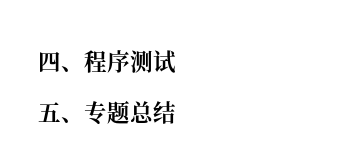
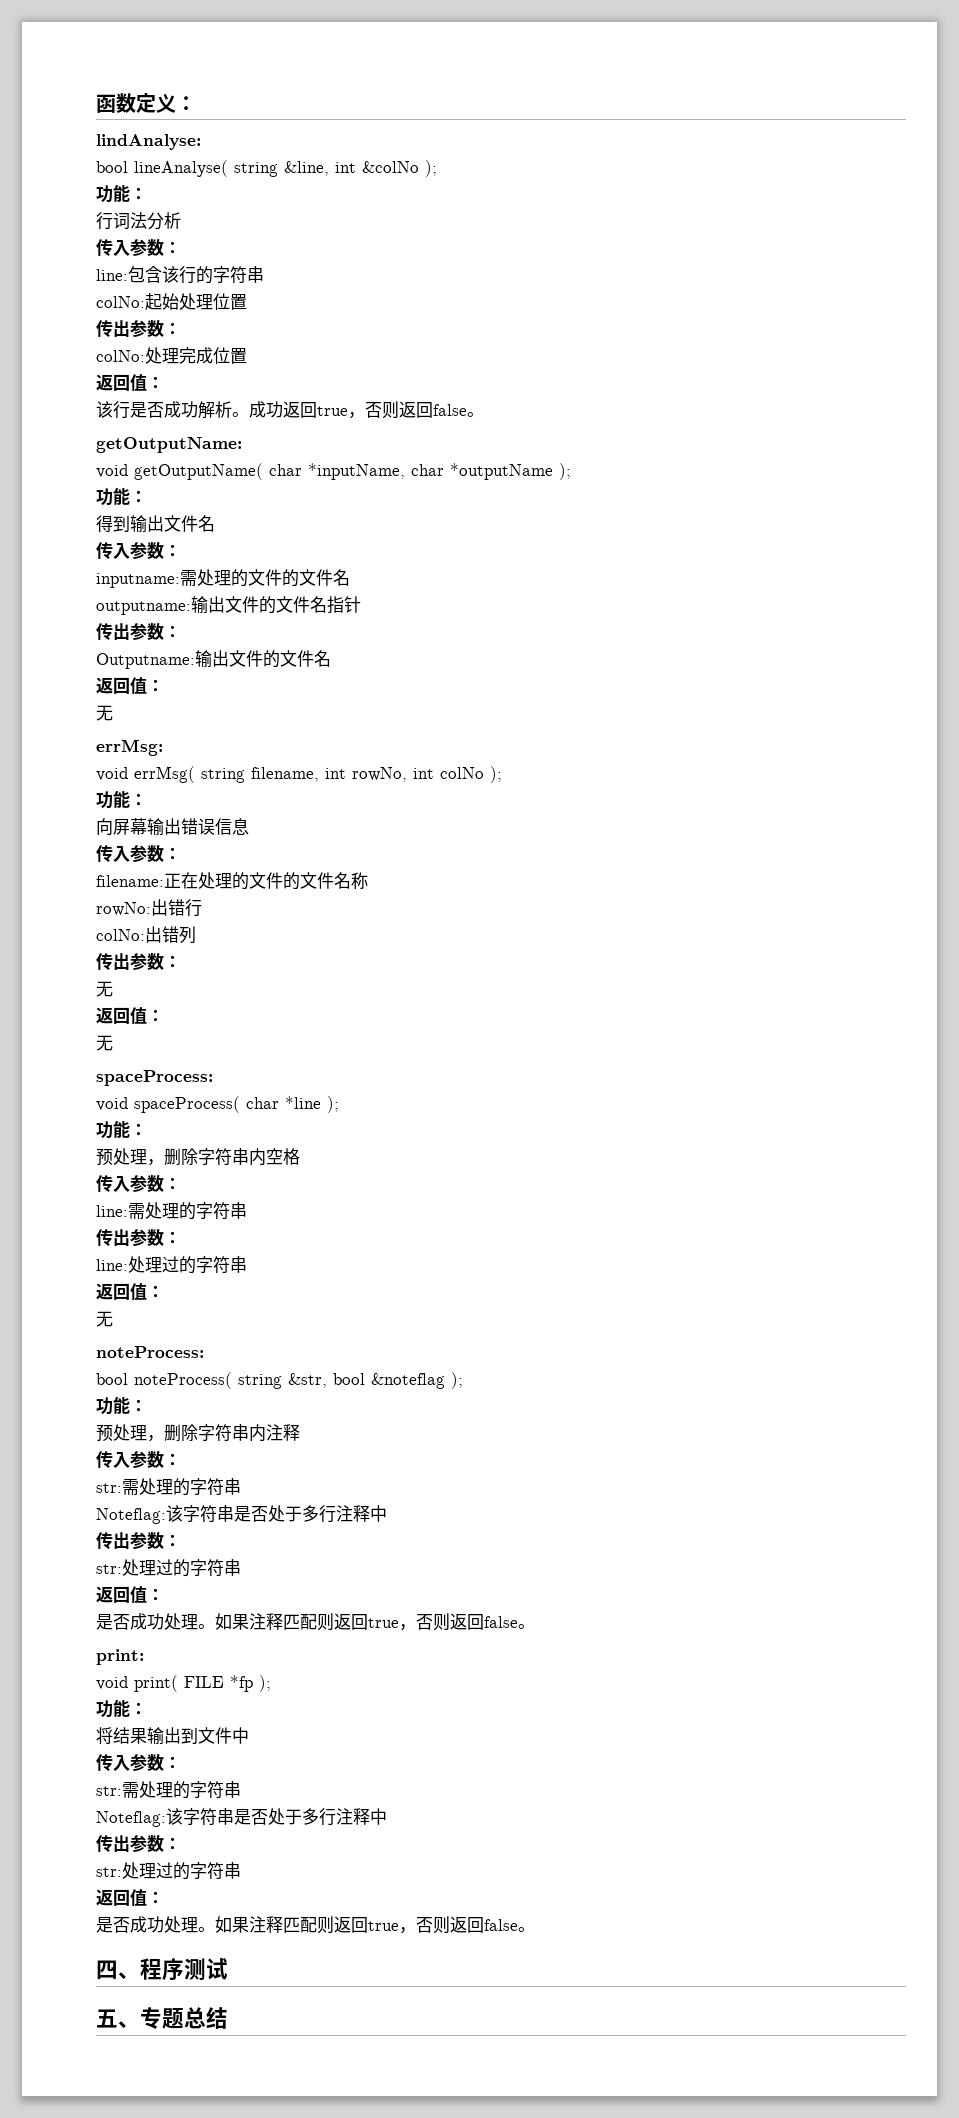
(38, 61) none -> [96,93,196,113] [96,134,201,150] [96,160,437,177] [96,184,147,203] [96,212,181,230] [96,239,181,256] [96,266,264,284] [96,293,247,310] [96,320,181,337] [96,347,247,364] [96,374,164,392] [96,401,484,419] [96,437,242,453] [96,463,571,480] [96,487,147,506] [96,515,215,533] [96,542,181,559] [96,569,350,588] [96,596,361,615] [96,623,181,640] [96,650,331,669] [96,677,164,695] [96,705,113,721] [96,739,163,756] [96,766,502,783] [96,790,147,809] [96,818,249,836] [96,845,181,862] [96,872,368,890] [96,899,202,917] [96,926,196,944] [96,953,181,970] [96,981,113,997] [96,1007,164,1025] [96,1035,113,1051] [96,1070,213,1086] [96,1096,339,1113] [96,1120,147,1139] [96,1148,300,1166] [96,1175,181,1192] [96,1202,247,1220] [96,1229,181,1246] [96,1256,247,1274] [96,1283,164,1301] [96,1311,113,1327] [96,1346,204,1358] [96,1372,463,1389] [96,1396,147,1415] [96,1424,300,1442] [96,1451,181,1468] [96,1478,241,1496] [96,1505,387,1524] [96,1532,181,1549] [96,1559,241,1577] [96,1586,164,1604] [96,1613,535,1631] [96,1649,144,1665] [96,1675,271,1692] [96,1699,147,1718] [96,1727,249,1745] [96,1754,181,1771] [96,1781,241,1799] [96,1808,387,1827] [96,1835,181,1852] [96,1862,241,1880] [96,1889,164,1907] [96,1916,535,1934] 函数定义： // lindAnalyse: // bool lineAnalyse( string &line, int &colNo ); // 功能： // 行词法分析 // 传入参数： // line:包含该行的字符串 // colNo:起始处理位置 // 传出参数： // colNo:处理完成位置 // 返回值： // 该行是否成功解析。成功返回true，否则返回false。 // getOutputName: // void getOutputName( char *inputName, char *outputName ); // 功能： // 得到输出文件名 // 传入参数： // inputname:需处理的文件的文件名 // outputname:输出文件的文件名指针 // 传出参数： // Outputname:输出文件的文件名 // 返回值： // 无 // errMsg: // void errMsg( string filename, int rowNo, int colNo ); // 功能： // 向屏幕输出错误信息 // 传入参数： // filename:正在处理的文件的文件名称 // rowNo:出错行 // colNo:出错列 // 传出参数： // 无 // 返回值： // 无 // spaceProcess: // void spaceProcess( char *line ); // 功能： // 预处理，删除字符串内空格 // 传入参数： // line:需处理的字符串 // 传出参数： // line:处理过的字符串 // 返回值： // 无 // noteProcess: // bool noteProcess( string &str, bool &noteflag ); // 功能： // 预处理，删除字符串内注释 // 传入参数： // str:需处理的字符串 // Noteflag:该字符串是否处于多行注释中 // 传出参数： // str:处理过的字符串 // 返回值： // 是否成功处理。如果注释匹配则返回true，否则返回false。 // print: // void print( FILE *fp ); // 功能： // 将结果输出到文件中 // 传入参数： // str:需处理的字符串 // Noteflag:该字符串是否处于多行注释中 // 传出参数： // str:处理过的字符串 // 返回值： // 是否成功处理。如果注释匹配则返回true，否则返回false。 //

